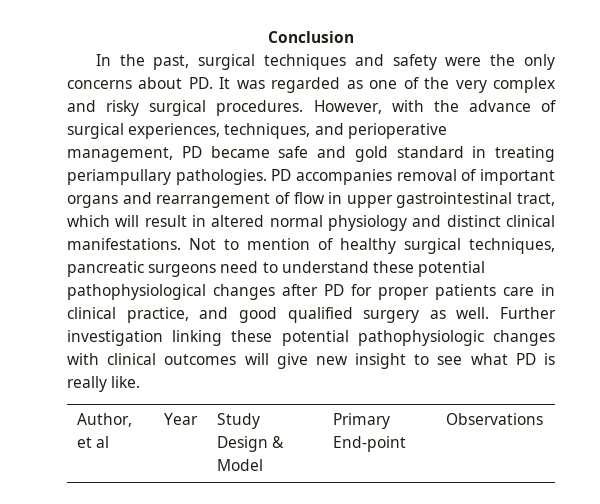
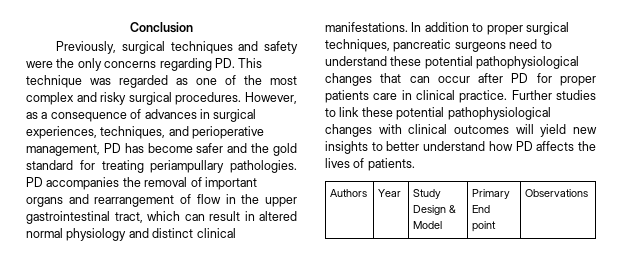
[95,54,190,70] In the past, -> [56,41,117,54] Previously,
[138,77,231,89] about PD. It -> [159,58,263,71] [26,75,82,88] regarding PD. This technique
[455,80,487,93] very -> [270,76,297,85] most
[391,100,556,112] with the advance of -> [26,109,210,122] as a consequence of advances in
[210,146,346,158] became safe and -> [124,143,270,153] has become safer and the
[472,146,487,158] in -> [79,160,95,170] for
(392, 177) none -> [122,177,141,187] the
(343, 198) none -> [241,194,260,204] the
[115,215,140,227] will -> [184,214,205,221] can
[189,238,396,254] Not to mention of healthy -> [411,22,523,35] In addition to proper
(275, 292) none -> [380,73,470,83] that can occur
[126,307,556,323] [67,330,484,346] practice, and good qualified surgery as well. Further investigation linking these potential pathophysiologic -> [459,90,596,103] [325,107,551,120] practice. Further studies to link these potential pathophysiological
[276,353,555,369] [67,376,141,392] [76,413,132,427] [76,436,109,448] give new insight to see what PD is really like. // Author, et al -> [540,124,597,137] [325,141,596,154] [325,158,415,171] [330,189,368,197] yield new insights to better understand how PD affects the lives of patients. // Authors
[332,436,406,452] End-point -> [472,205,491,213] [472,221,497,232] End point

